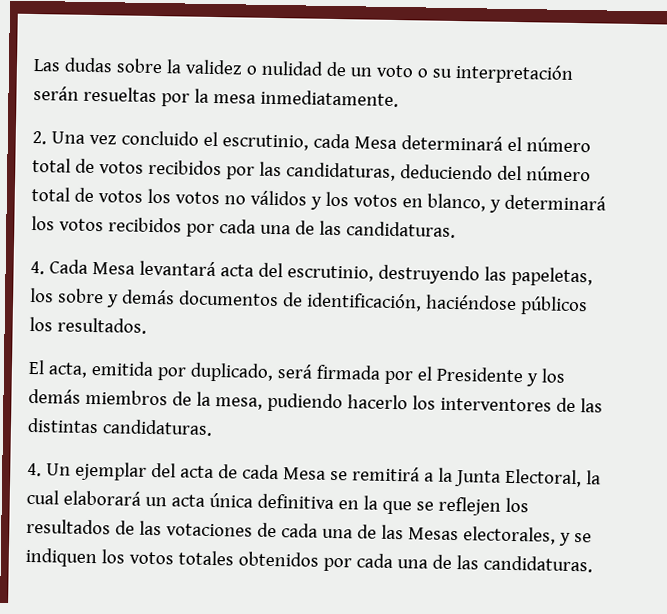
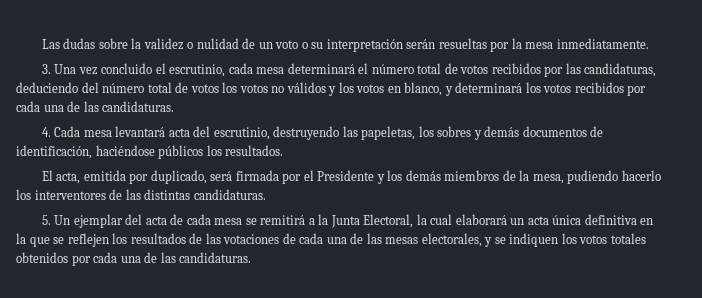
[32,130,47,145] 2. -> [41,64,51,74] 3.
[353,136,397,150] Mesa -> [256,67,285,74] mesa
[91,261,135,275] Mesa -> [83,130,112,137] mesa
[57,288,104,304] sobre -> [437,126,472,137] sobres
[27,462,42,477] 4. -> [41,215,51,225] 5.
[282,467,326,480] Mesa -> [214,218,243,225] mesa
[407,527,459,541] Mesas -> [385,237,419,244] mesas

